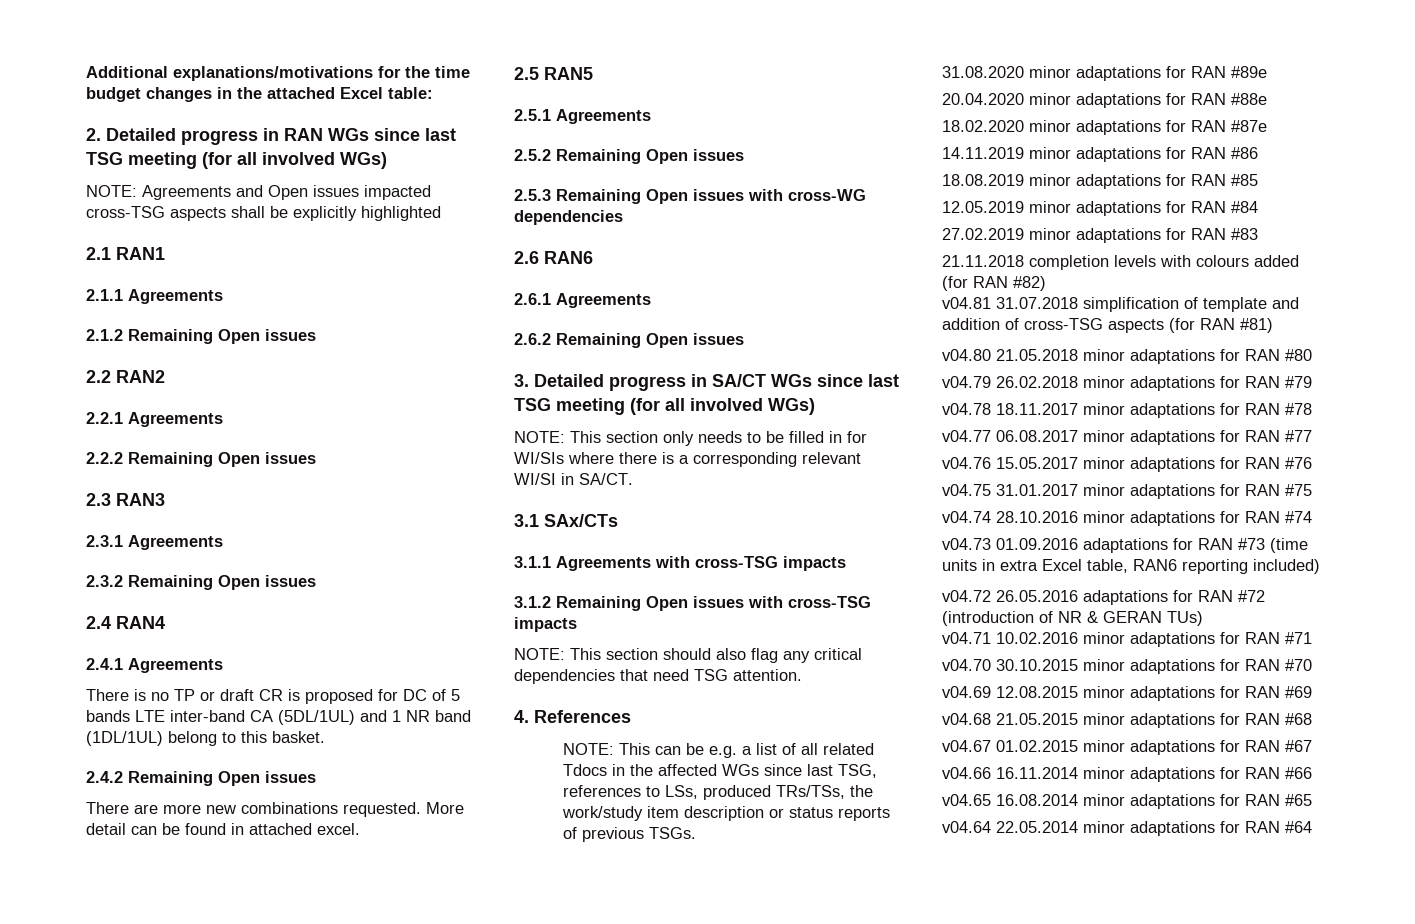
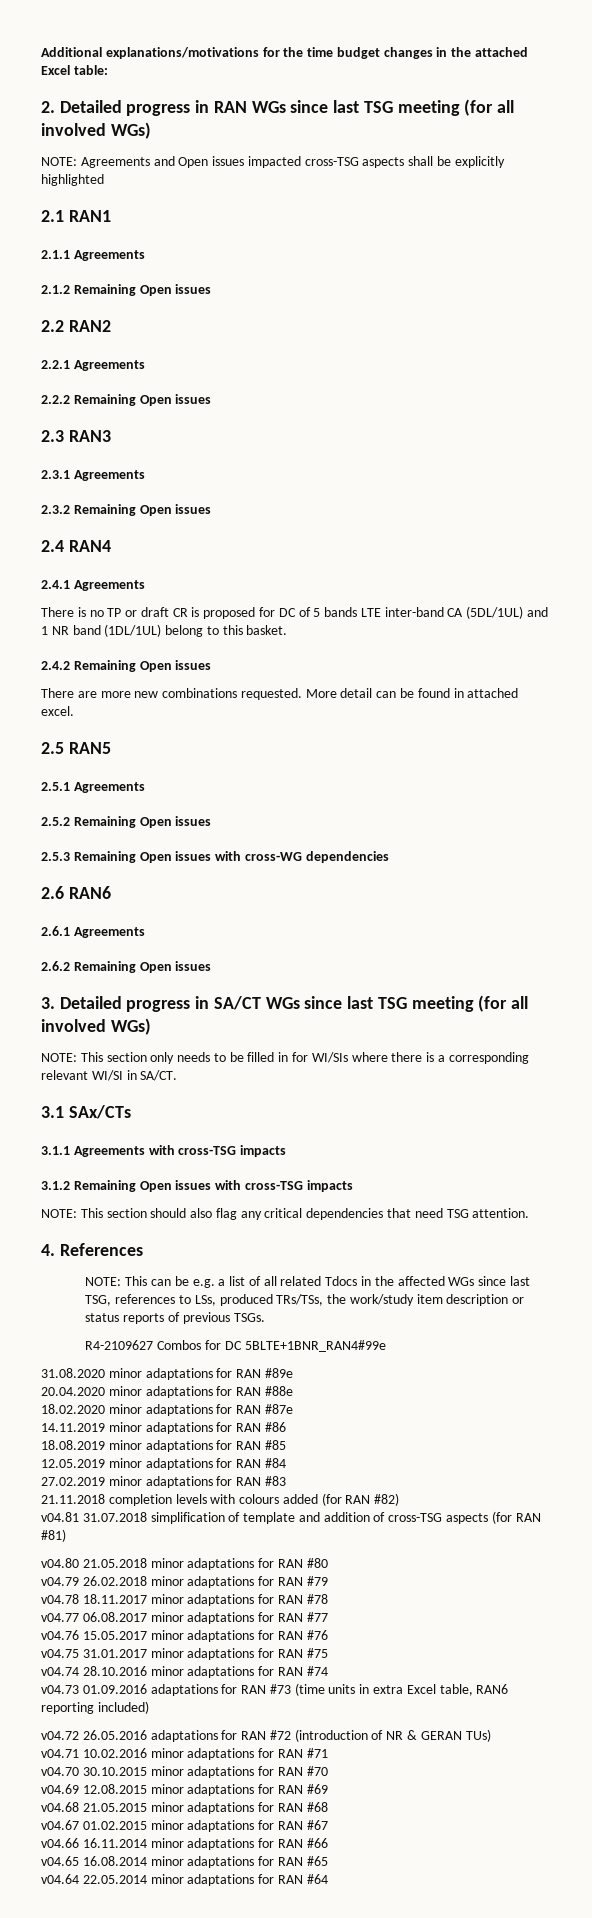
(696, 833) none -> [85,1340,386,1352] // R4-2109627 Combos for DC 5BLTE+1BNR_RAN4#99e

